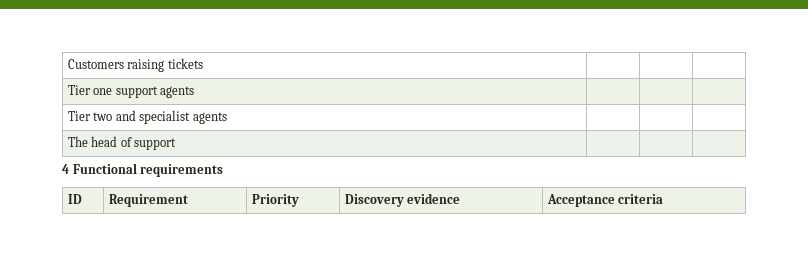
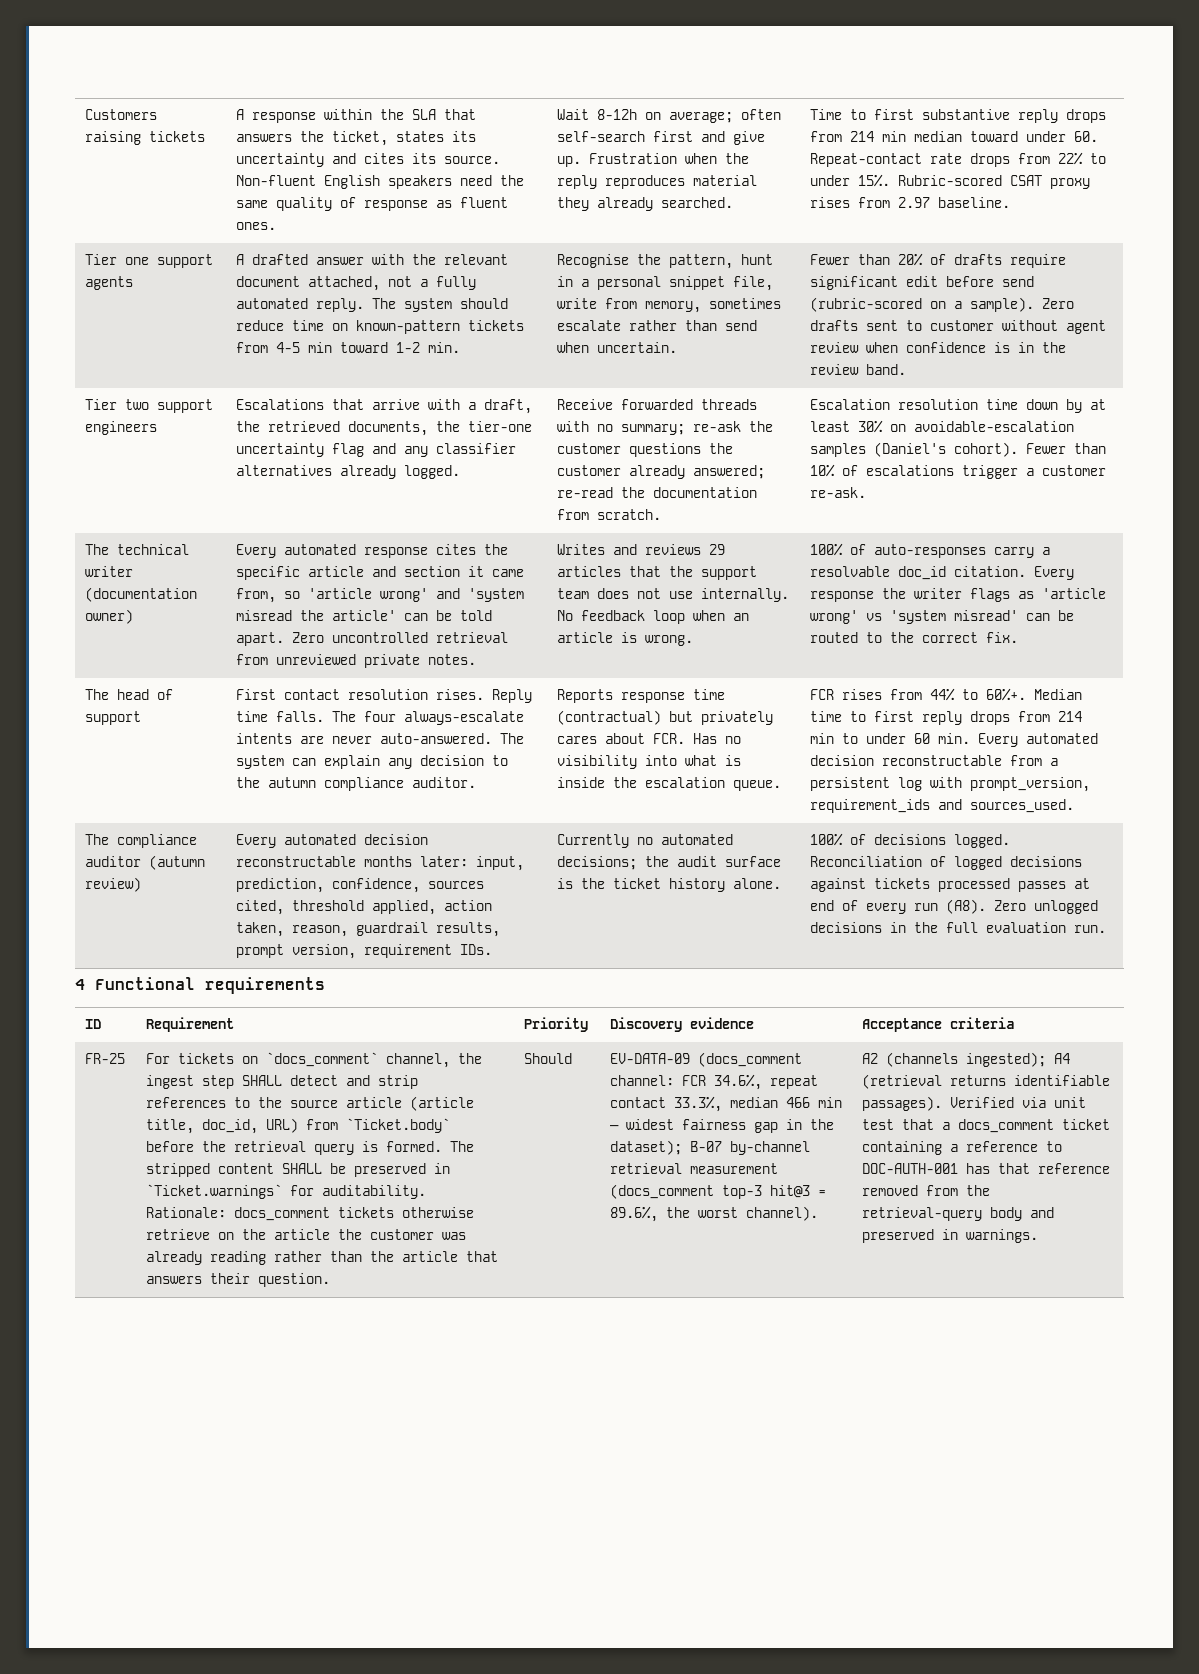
[67,85,195,98] [67,110,227,124] [67,136,177,150] | | // Tier one support agents | | | // Tier two and specialist agents | | | // The head of support | | | -> [236,109,477,123] [236,131,477,146] [236,153,501,167] [236,175,525,189] [236,197,509,211] [236,222,277,230] [557,109,782,123] [557,131,766,145] [557,153,750,167] [557,175,758,189] [557,197,734,211] [810,109,1107,123] [810,131,1099,142] [810,152,1107,167] [810,174,1091,189] [810,197,1011,208] [85,254,214,268] [85,276,134,290] [236,254,509,265] [236,276,477,291] [236,298,509,312] [236,320,525,334] [236,342,461,353] [557,254,774,269] [557,276,774,291] [557,298,782,313] [557,320,758,331] [557,342,678,353] [810,253,1067,268] [810,276,1035,290] [810,297,1075,312] [810,320,1107,334] [810,342,1067,353] [810,364,907,375] [85,399,214,413] [85,421,158,435] [236,399,533,414] [236,421,533,436] [236,443,517,457] [236,465,461,479] [557,399,758,410] [557,421,774,435] [557,443,734,457] [557,465,766,479] [557,487,758,498] [557,509,662,520] [810,399,1107,413] [810,420,1075,433] [810,442,1107,457] [810,464,1107,479] [810,487,867,498] [85,544,190,555] [85,566,134,577] [85,587,198,602] [85,609,134,624] [236,544,509,558] [236,566,525,580] [236,588,525,603] [236,610,493,621] [236,632,509,646] [236,654,477,668] [557,544,726,555] [557,566,758,580] [557,588,790,602] [557,610,750,624] [557,632,694,646] [810,543,1051,558] [810,566,1075,580] [810,588,1107,602] [810,610,1075,624] [810,632,1019,643] [85,689,174,700] [85,711,142,725] [236,689,533,703] [236,711,525,725] [236,733,525,744] [236,755,509,769] [236,777,477,791] [557,689,726,703] [557,710,774,725] [557,733,742,744] [557,755,742,769] [557,777,782,791] [810,688,1083,701] [810,711,1083,725] [810,733,1099,747] [810,755,1059,766] [810,777,1091,792] [810,799,1075,813] [85,834,198,848] [85,855,206,870] [85,877,142,892] [236,834,429,848] [236,856,525,871] [236,878,485,893] [236,900,493,915] [236,922,501,937] [236,944,493,959] [557,834,734,848] [557,856,782,870] [557,878,782,892] [810,833,1011,848] [810,856,1083,870] [810,878,1091,892] [810,899,1099,914] [810,922,1107,933] A response within the SLA that answers the ticket, states its uncertainty and cites its source. Non-fluent English speakers need the same quality of response as fluent ones. | Wait 8-12h on average; often self-search first and give up. Frustration when the reply reproduces material they already searched. | Time to first substantive reply drops from 214 min median toward under 60. Repeat-contact rate drops from 22% to under 15%. Rubric-scored CSAT proxy rises from 2.97 baseline. // Tier one support agents | A drafted answer with the relevant document attached, not a fully automated reply. The system should reduce time on known-pattern tickets from 4-5 min toward 1-2 min. | Recognise the pattern, hunt in a personal snippet file, write from memory, sometimes escalate rather than send when uncertain. | Fewer than 20% of drafts require significant edit before send (rubric-scored on a sample). Zero drafts sent to customer without agent review when confidence is in the review band. // Tier two support engineers | Escalations that arrive with a draft, the retrieved documents, the tier-one uncertainty flag and any classifier alternatives already logged. | Receive forwarded threads with no summary; re-ask the customer questions the customer already answered; re-read the documentation from scratch. | Escalation resolution time down by at least 30% on avoidable-escalation samples (Daniel's cohort). Fewer than 10% of escalations trigger a customer re-ask. // The technical writer (documentation owner) | Every automated response cites the specific article and section it came from, so 'article wrong' and 'system misread the article' can be told apart. Zero uncontrolled retrieval from unreviewed private notes. | Writes and reviews 29 articles that the support team does not use internally. No feedback loop when an article is wrong. | 100% of auto-responses carry a resolvable doc_id citation. Every response the writer flags as 'article wrong' vs 'system misread' can be routed to the correct fix. // The head of support | First contact resolution rises. Reply time falls. The four always-escalate intents are never auto-answered. The system can explain any decision to the autumn compliance auditor. | Reports response time (contractual) but privately cares about FCR. Has no visibility into what is inside the escalation queue. | FCR rises from 44% to 60%+. Median time to first reply drops from 214 min to under 60 min. Every automated decision reconstructable from a persistent log with prompt_version, requirement_ids and sources_used. // The compliance auditor (autumn review) | Every automated decision reconstructable months later: input, prediction, confidence, sources cited, threshold applied, action taken, reason, guardrail results, prompt version, requirement IDs. | Currently no automated decisions; the audit surface is the ticket history alone. | 100% of decisions logged. Reconciliation of logged decisions against tickets processed passes at end of every run (A8). Zero unlogged decisions in the full evaluation run.
(664, 199) none -> [85,1053,126,1064] [146,1052,483,1068] [146,1075,419,1089] [146,1096,475,1111] [146,1118,451,1134] [146,1141,475,1155] [146,1163,451,1177] [146,1184,427,1199] [146,1207,475,1221] [146,1229,467,1240] [146,1251,499,1265] [146,1273,331,1287] [524,1053,573,1064] [610,1052,803,1067] [610,1074,819,1090] [610,1096,843,1112] [610,1119,835,1133] [610,1140,811,1155] [610,1163,779,1174] [610,1184,827,1199] [610,1206,819,1222] [862,1052,1071,1067] [862,1074,1111,1089] [862,1096,1087,1111] [862,1119,1111,1133] [862,1141,1063,1155] [862,1163,1111,1174] [862,1185,991,1196] [862,1207,1055,1221] [862,1229,1039,1243] // FR-25 | For tickets on `docs_comment` channel, the ingest step SHALL detect and strip references to the source article (article title, doc_id, URL) from `Ticket.body` before the retrieval query is formed. The stripped content SHALL be preserved in `Ticket.warnings` for auditability. Rationale: docs_comment tickets otherwise retrieve on the article the customer was already reading rather than the article that answers their question. | Should | EV-DATA-09 (docs_comment channel: FCR 34.6%, repeat contact 33.3%, median 466 min — widest fairness gap in the dataset); B-07 by-channel retrieval measurement (docs_comment top-3 hit@3 = 89.6%, the worst channel). | A2 (channels ingested); A4 (retrieval returns identifiable passages). Verified via unit test that a docs_comment ticket containing a reference to DOC-AUTH-001 has that reference removed from the retrieval-query body and preserved in warnings.

